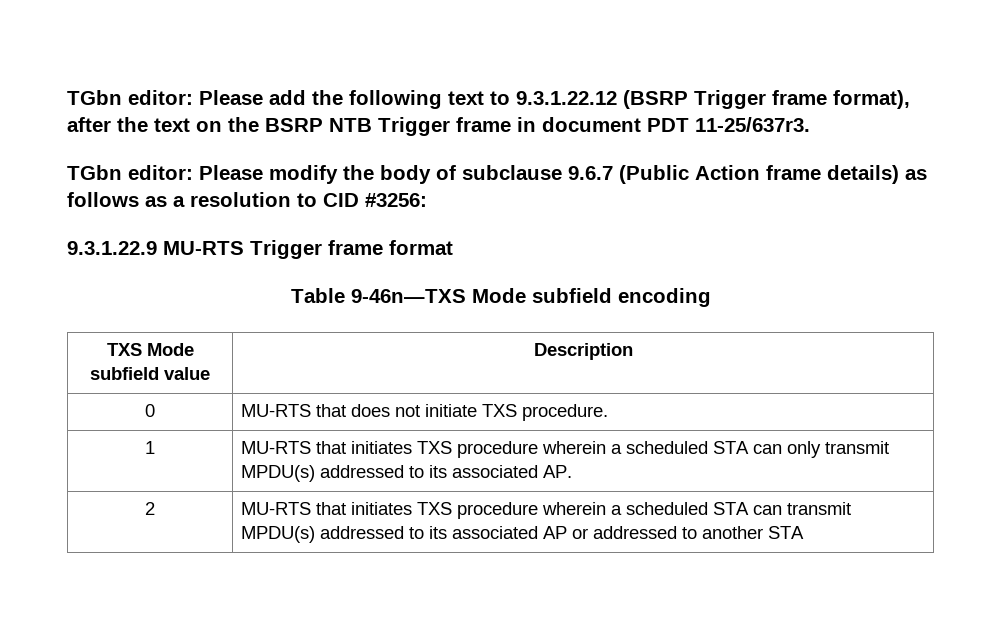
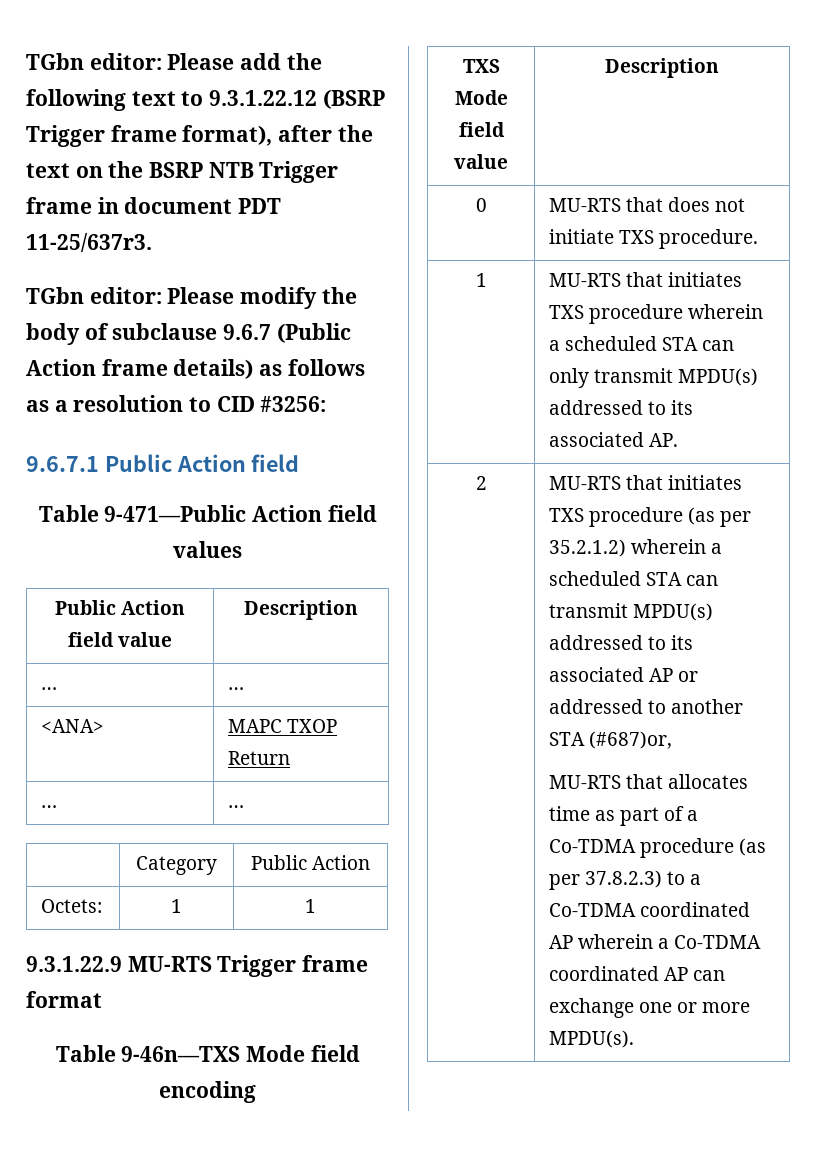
(427, 200) none -> [26,454,300,472] [38,505,377,522] [173,541,242,558] [54,600,186,615] [67,632,173,647] [244,600,358,620] [40,687,57,690] [227,687,244,690] [40,719,104,733] [227,719,337,733] [227,751,290,765] [40,805,57,808] [227,805,244,808] [136,856,217,875] [250,855,371,870] [40,899,102,913] [171,899,182,913] [305,899,316,913] // 9.6.7.1 Public Action field // Table 9-471—Public Action field values // Public Action field value | Description // … | … // <ANA> | MAPC TXOP Return // … | … // | Category | Public Action // Octets: | 1 | 1
[532,288,612,303] subfield -> [310,1045,360,1062] field
[90,367,159,380] subfield -> [458,122,505,137] field
(539, 510) none -> [687,507,752,527] [548,539,626,557] (as per 35.2.1.2)
(805, 532) none -> [588,731,672,749] [548,774,748,789] [548,806,699,826] [548,838,766,858] [548,870,702,890] [548,902,750,917] [548,934,762,949] [548,966,725,981] [548,998,751,1018] [548,1030,634,1048] (#687)or, // MU-RTS that allocates time as part of a Co-TDMA procedure (as per 37.8.2.3) to a Co-TDMA coordinated AP wherein a Co-TDMA coordinated AP can exchange one or more MPDU(s).

